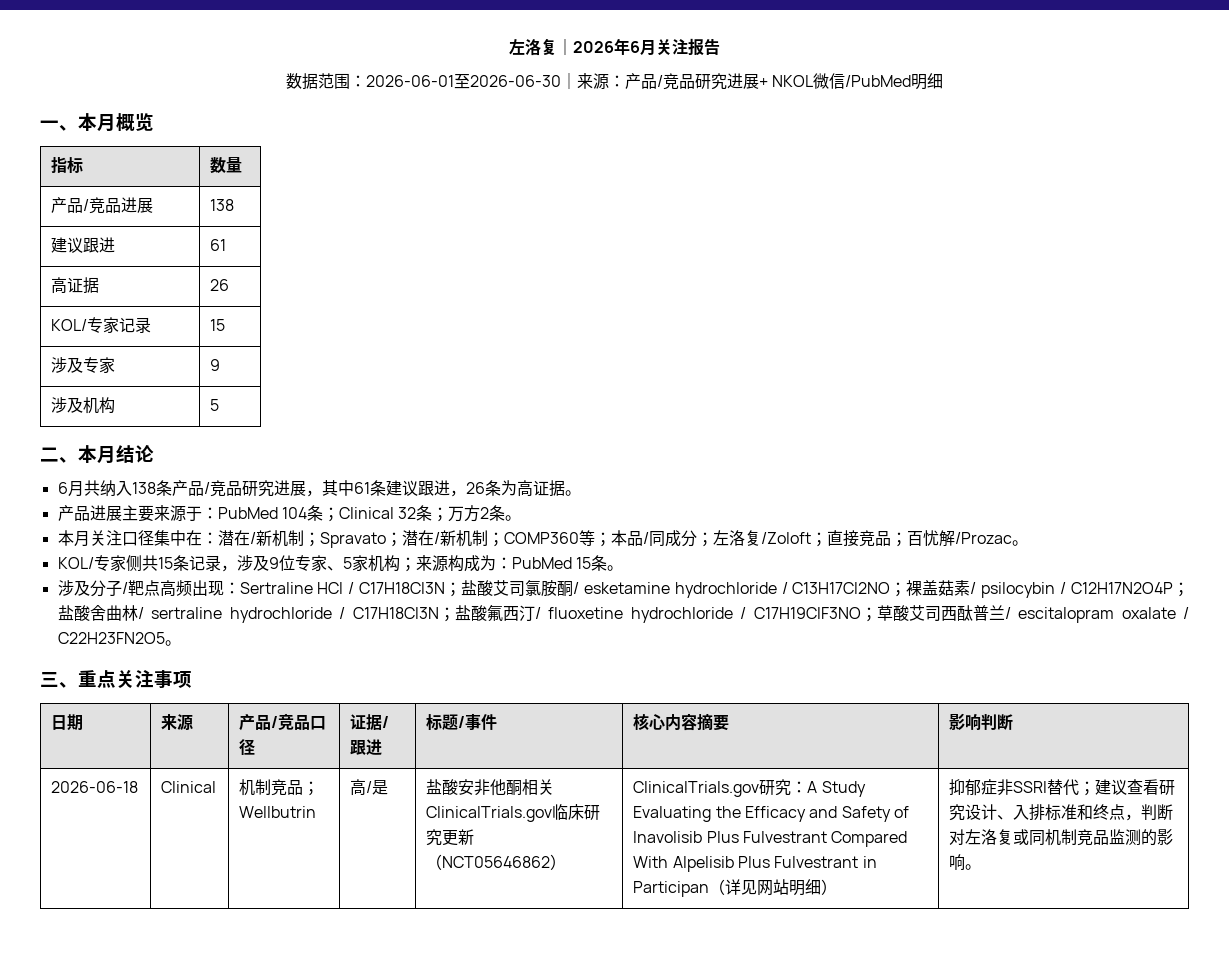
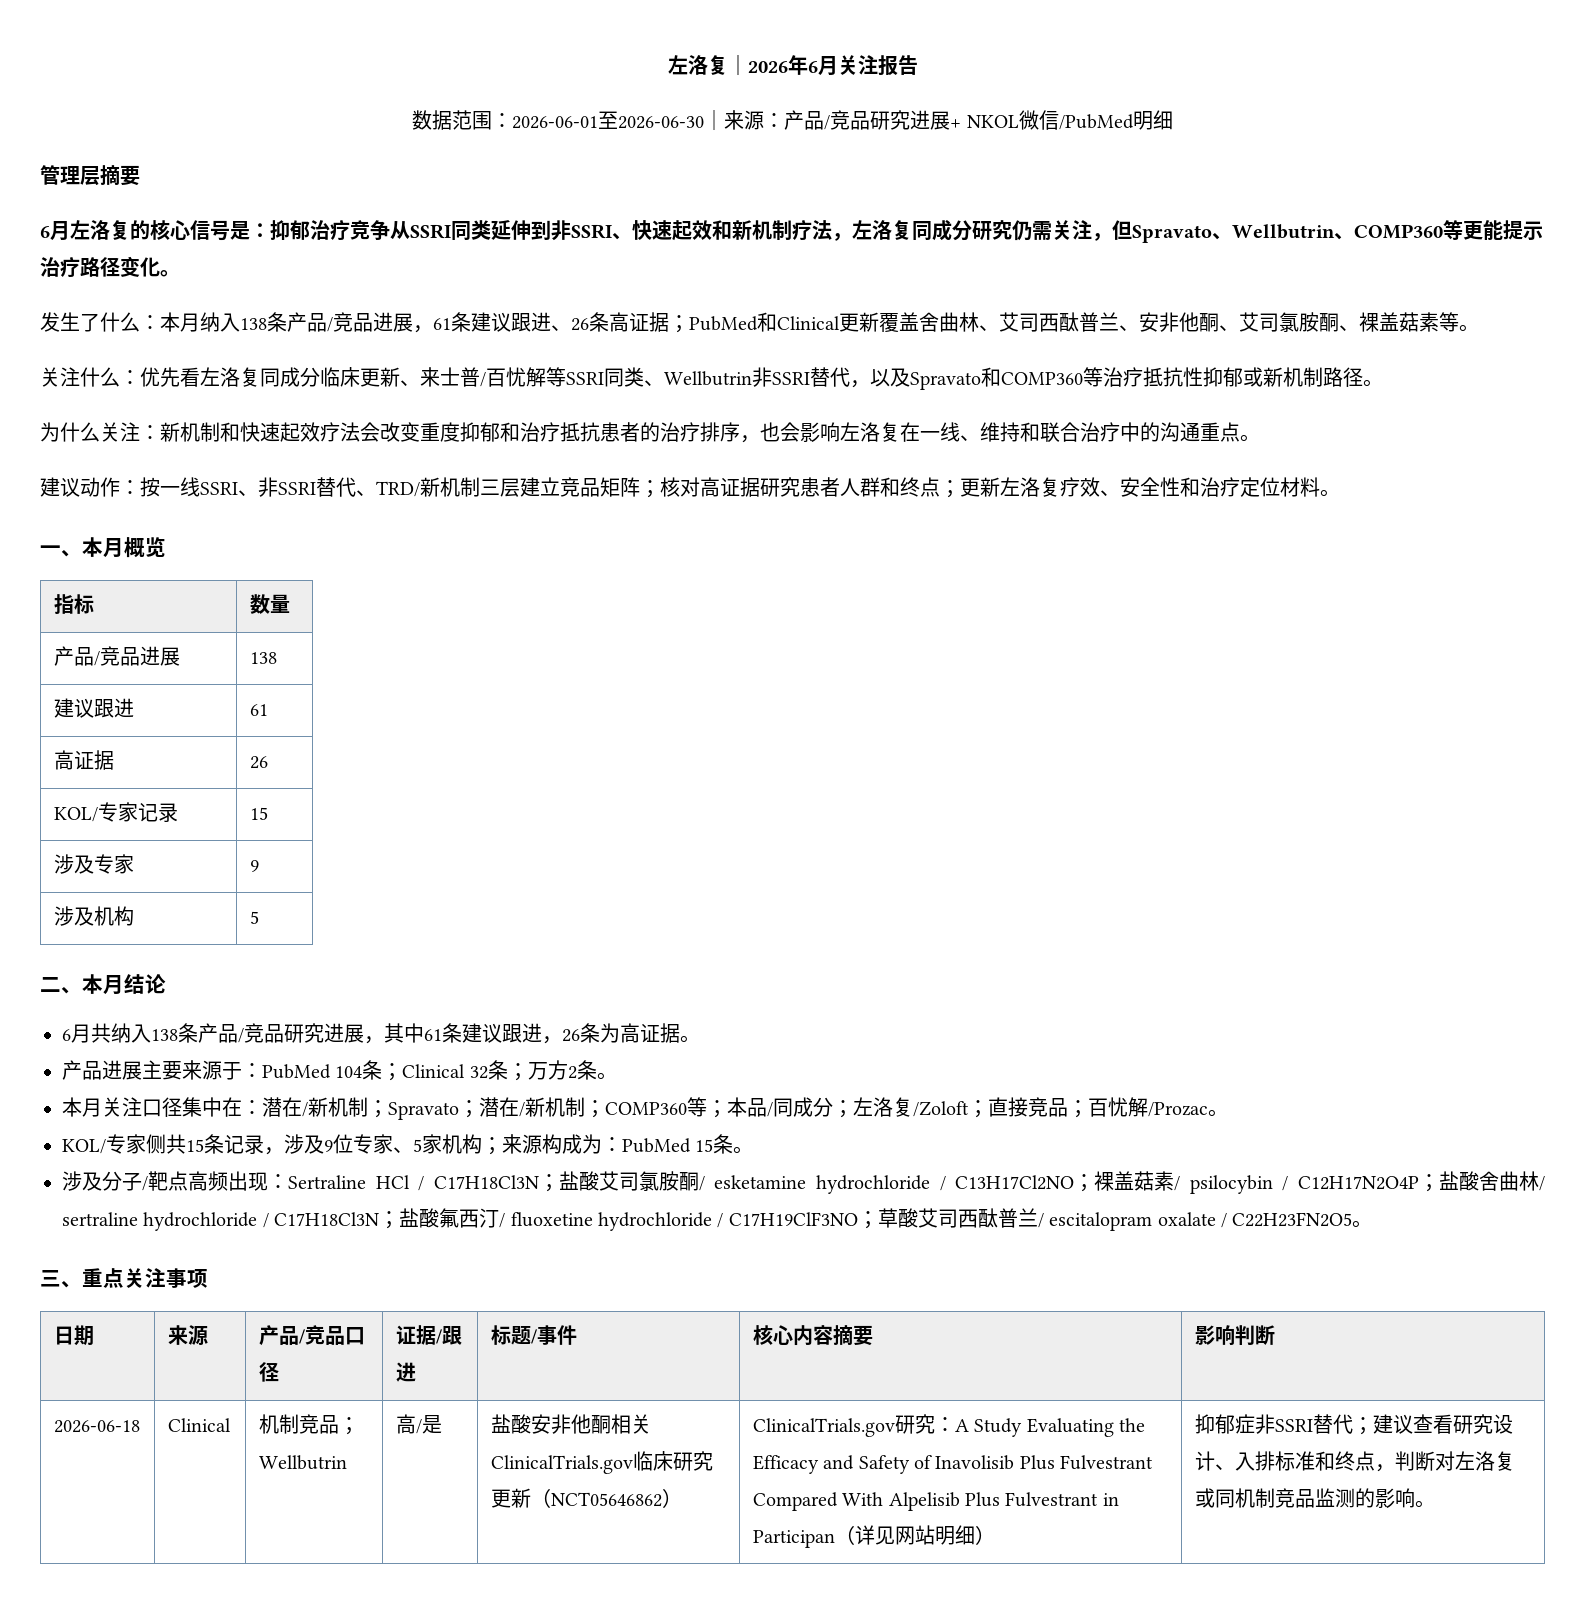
(944, 81) none -> [40,165,140,186] [40,219,1543,243] [40,256,180,277] [40,312,1479,333] [40,367,1383,390] [40,422,1260,443] [40,477,1340,498] // 管理层摘要 // 6月左洛复的核心信号是：抑郁治疗竞争从SSRI同类延伸到非SSRI、快速起效和新机制疗法，左洛复同成分研究仍需关注，但Spravato、Wellbutrin、COMP360等更能提示治疗路径变化。 // 发生了什么：本月纳入138条产品/竞品进展，61条建议跟进、26条高证据；PubMed和Clinical更新覆盖舍曲林、艾司西酞普兰、安非他酮、艾司氯胺酮、裸盖菇素等。 // 关注什么：优先看左洛复同成分临床更新、来士普/百忧解等SSRI同类、Wellbutrin非SSRI替代，以及Spravato和COMP360等治疗抵抗性抑郁或新机制路径。 // 为什么关注：新机制和快速起效疗法会改变重度抑郁和治疗抵抗患者的治疗排序，也会影响左洛复在一线、维持和联合治疗中的沟通重点。 // 建议动作：按一线SSRI、非SSRI替代、TRD/新机制三层建立竞品矩阵；核对高证据研究患者人群和终点；更新左洛复疗效、安全性和治疗定位材料。

